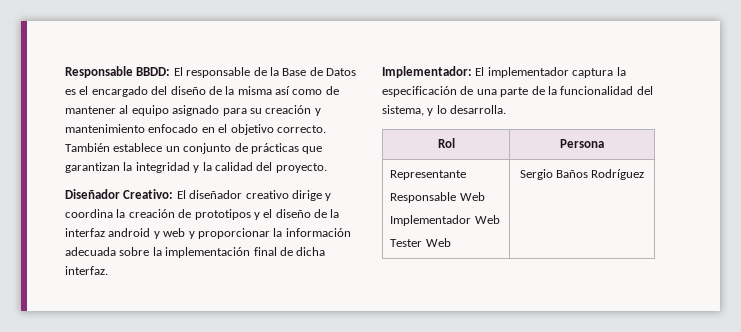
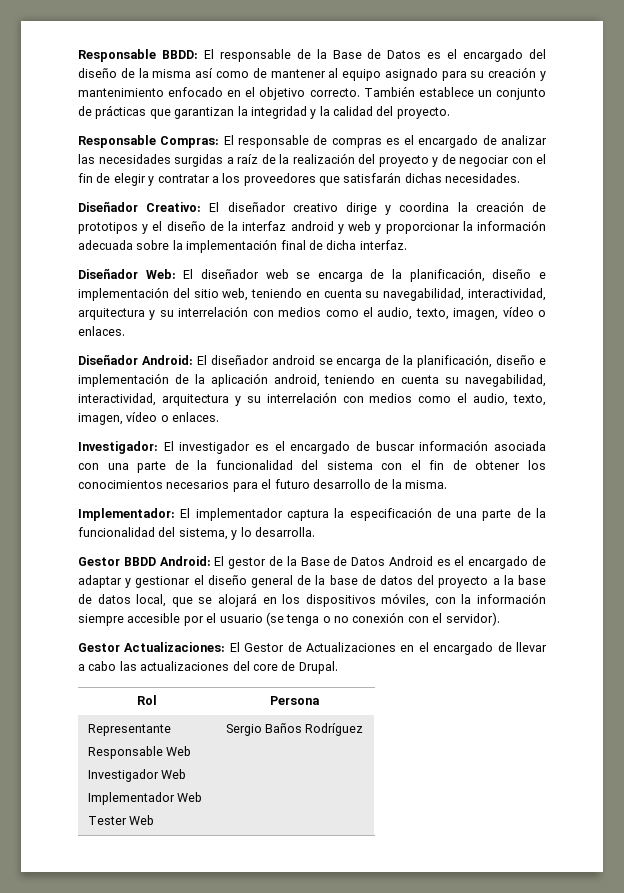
(327, 168) none -> [78,135,548,148] [78,153,546,167] [78,172,521,186] // Responsable Compras: El responsable de compras es el encargado de analizar las necesidades surgidas a raíz de la realización del proyecto y de negociar con el fin de elegir y contratar a los proveedores que satisfarán dichas necesidades.
(108, 270) none -> [78,268,546,282] [78,287,546,301] [78,306,547,320] [78,326,125,336] [78,354,547,368] [78,373,547,387] [78,392,546,406] [78,412,220,425] [78,440,546,454] [78,460,546,473] [78,479,447,492] // Diseñador Web: El diseñador web se encarga de la planificación, diseño e implementación del sitio web, teniendo en cuenta su navegabilidad, interactividad, arquitectura y su interrelación con medios como el audio, texto, imagen, vídeo o enlaces. // Diseñador Android: El diseñador android se encarga de la planificación, diseño e implementación de la aplicación android, teniendo en cuenta su navegabilidad, interactividad, arquitectura y su interrelación con medios como el audio, texto, imagen, vídeo o enlaces. // Investigador: El investigador es el encargado de buscar información asociada con una parte de la funcionalidad del sistema con el fin de obtener los conocimientos necesarios para el futuro desarrollo de la misma.
(507, 109) none -> [78,556,546,569] [78,575,546,588] [78,593,546,607] [78,612,500,626] [78,642,547,655] [78,661,338,674] // Gestor BBDD Android: El gestor de la Base de Datos Android es el encargado de adaptar y gestionar el diseño general de la base de datos del proyecto a la base de datos local, que se alojará en los dispositivos móviles, con la información siempre accesible por el usuario (se tenga o no conexión con el servidor). // Gestor Actualizaciones: El Gestor de Actualizaciones en el encargado de llevar a cabo las actualizaciones del core de Drupal.
(485, 196) none -> [87,769,187,782] // Investigador Web

